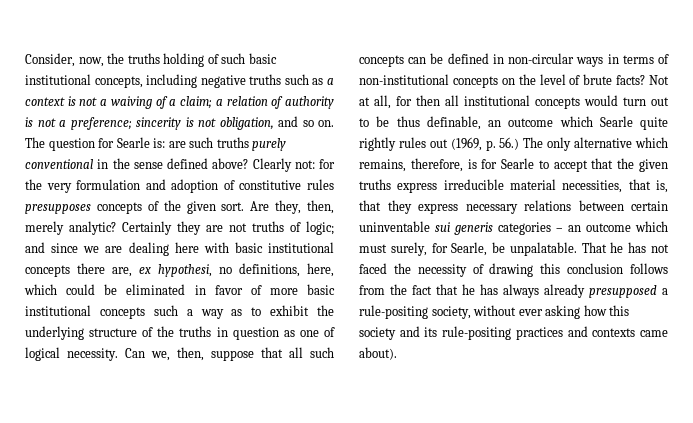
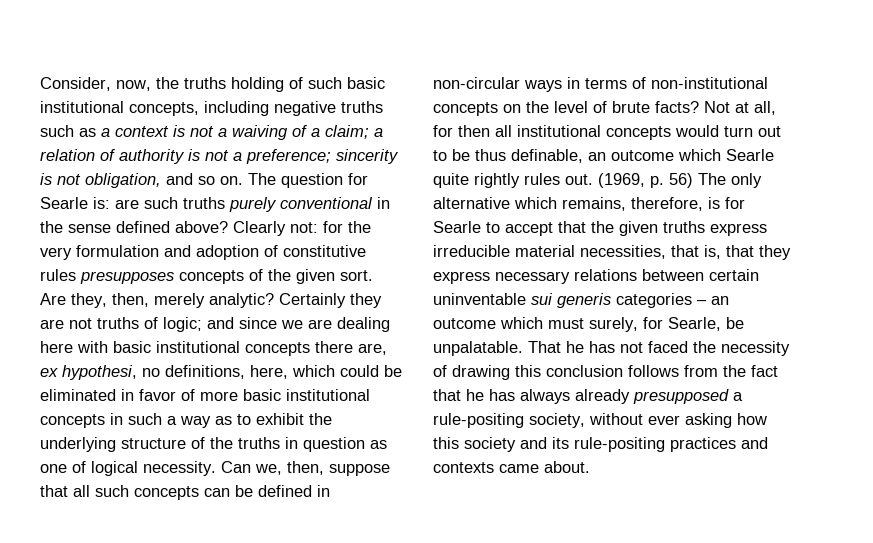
(145, 313) none -> [110,413,123,425] in
[429,139,448,148] out -> [565,174,593,185] out.
[499,137,520,150] 56.) -> [669,173,693,188] 56)
[359,347,397,360] about). -> [544,461,590,473] about.

